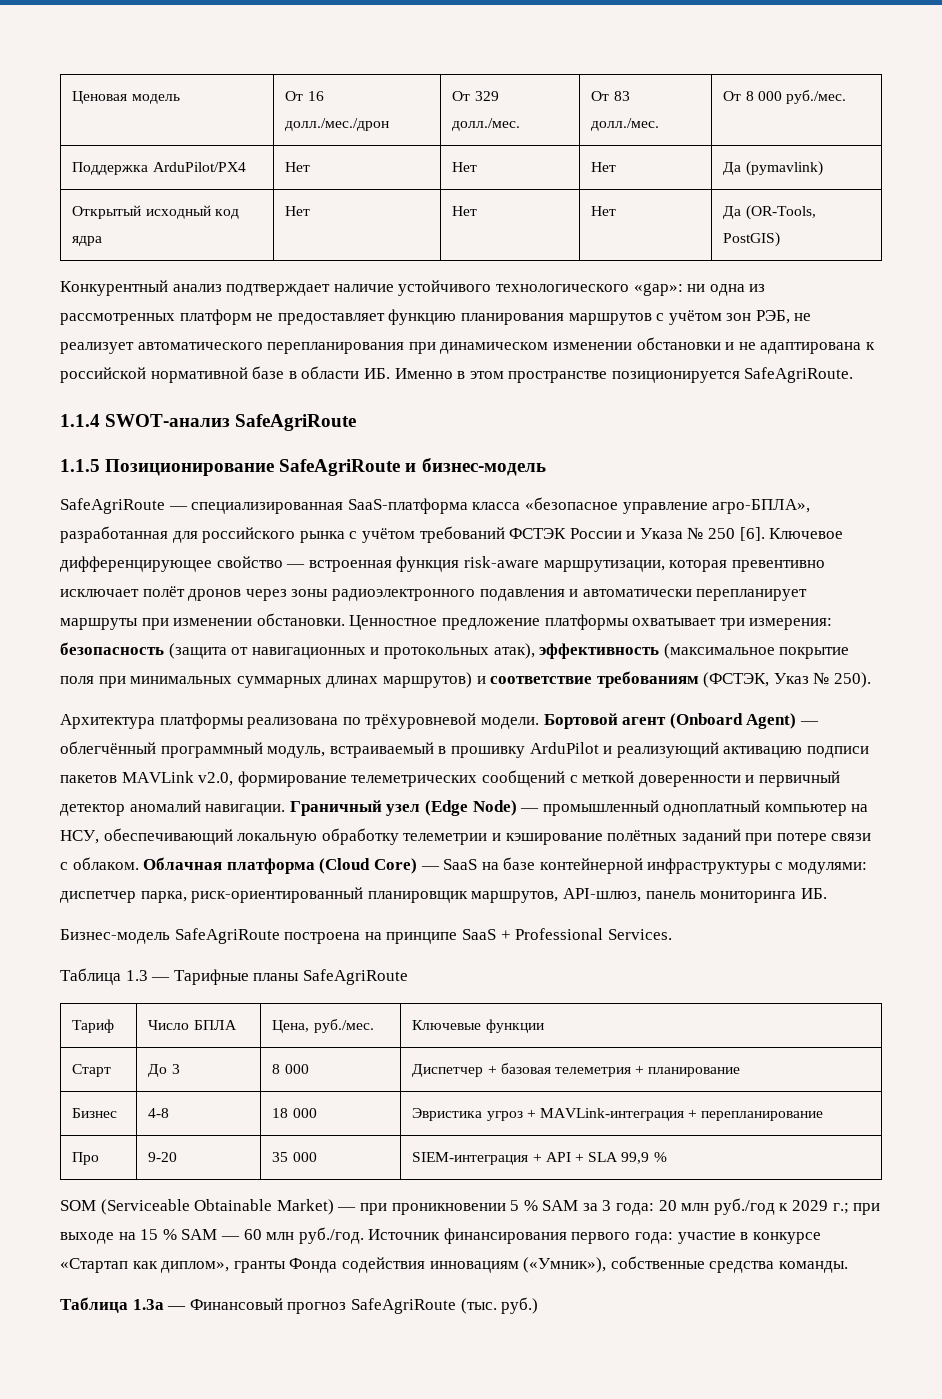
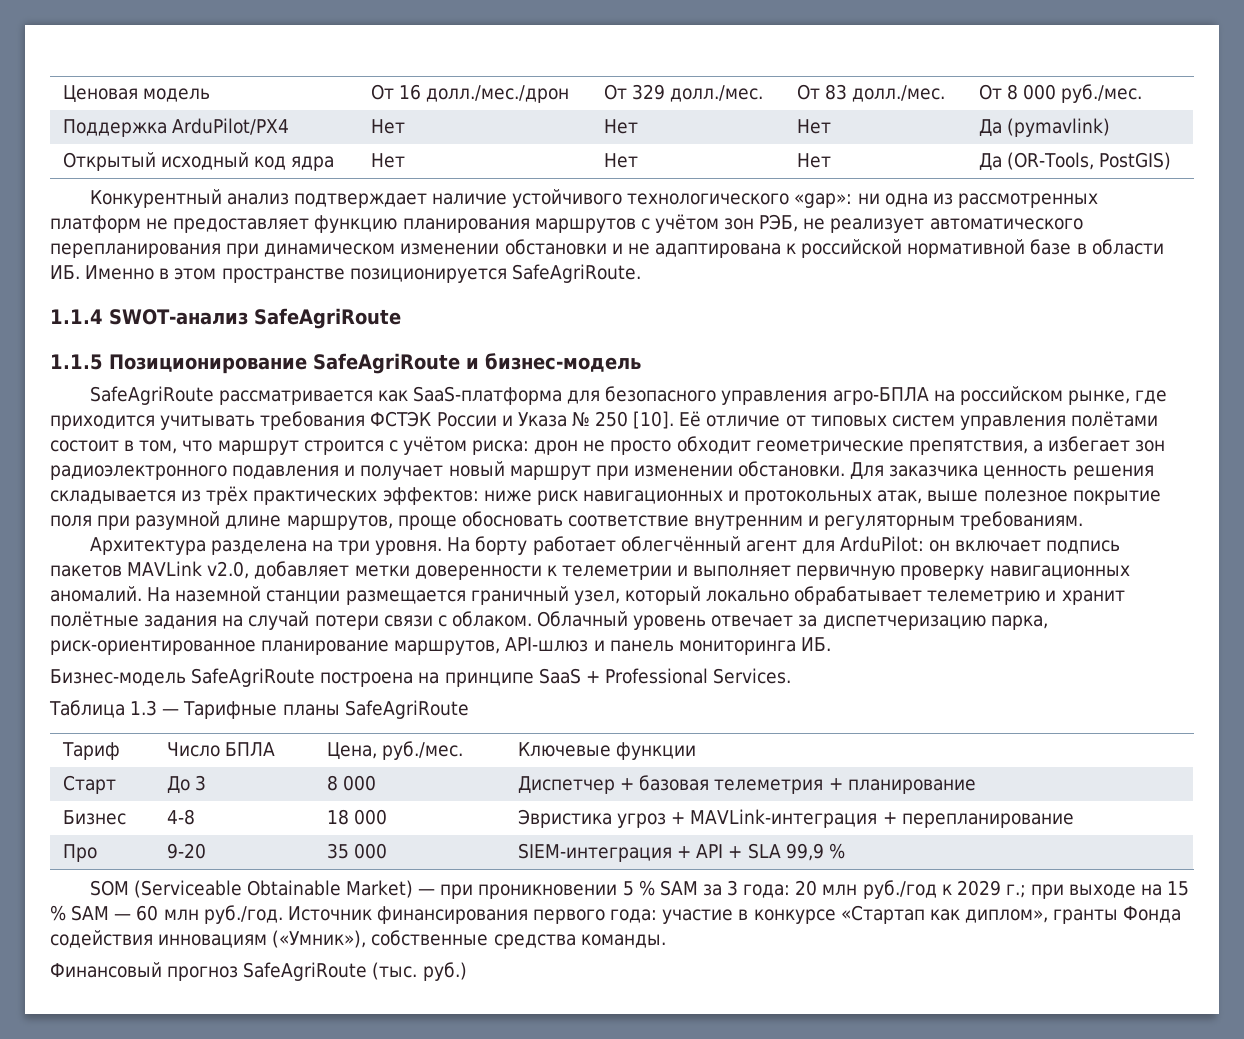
[168,497,811,514] [60,526,505,543] — специализированная SaaS-платформа класса «безопасное управление агро-БПЛА», разработанная для российского рынка с учётом требований -> [218,386,1168,405] [50,411,366,430] рассматривается как SaaS-платформа для безопасного управления агро-БПЛА на российском рынке, где приходится учитывать требования
[739,527,844,541] [60,556,825,572] [60,586,808,601] [60,613,833,630] [60,642,850,659] [60,671,872,688] [60,713,819,729] [60,741,869,758] [60,770,840,787] [60,800,869,816] [60,828,872,845] [60,857,867,874] [60,887,641,903] [6]. Ключевое дифференцирующее свойство — встроенная функция risk-aware маршрутизации, которая превентивно исключает полёт дронов через зоны радиоэлектронного подавления и автоматически перепланирует маршруты при изменении обстановки. Ценностное предложение платформы охватывает три измерения: безопасность (защита от навигационных и протокольных атак), эффективность (максимальное покрытие поля при минимальных суммарных длинах маршрутов) и соответствие требованиям (ФСТЭК, Указ № 250). // Архитектура платформы реализована по трёхуровневой модели. Бортовой агент (Onboard Agent) — облегчённый программный модуль, встраиваемый в прошивку ArduPilot и реализующий активацию подписи пакетов MAVLink v2.0, формирование телеметрических сообщений с меткой доверенности и первичный детектор аномалий навигации. Граничный узел (Edge Node) — промышленный одноплатный компьютер на НСУ, обеспечивающий локальную обработку телеметрии и кэширование полётных заданий при потере связи с облаком. Облачная платформа (Cloud Core) — SaaS на базе контейнерной инфраструктуры с модулями: диспетчер парка, риск-ориентированный планировщик маршрутов, API-шлюз, -> [633,411,1159,430] [50,436,1166,455] [50,461,1154,480] [50,486,1161,505] [50,511,1084,530] [89,536,1121,555] [50,561,1130,580] [50,586,1125,605] [50,611,1048,630] [50,637,605,655] [10]. Её отличие от типовых систем управления полётами состоит в том, что маршрут строится с учётом риска: дрон не просто обходит геометрические препятствия, а избегает зон радиоэлектронного подавления и получает новый маршрут при изменении обстановки. Для заказчика ценность решения складывается из трёх практических эффектов: ниже риск навигационных и протокольных атак, выше полезное покрытие поля при разумной длине маршрутов, проще обосновать соответствие внутренним и регуляторным требованиям. // Архитектура разделена на три уровня. На борту работает облегчённый агент для ArduPilot: он включает подпись пакетов MAVLink v2.0, добавляет метки доверенности к телеметрии и выполняет первичную проверку навигационных аномалий. На наземной станции размещается граничный узел, который локально обрабатывает телеметрию и хранит полётные задания на случай потери связи с облаком. Облачный уровень отвечает за диспетчеризацию парка, риск-ориентированное планирование маршрутов, API-шлюз и
[60,1297,187,1313] Таблица 1.3а — -> (666, 941) none

